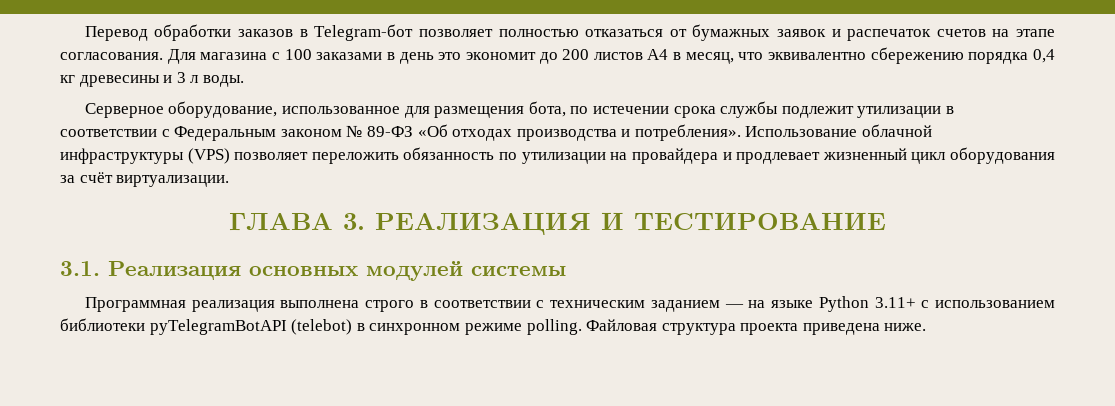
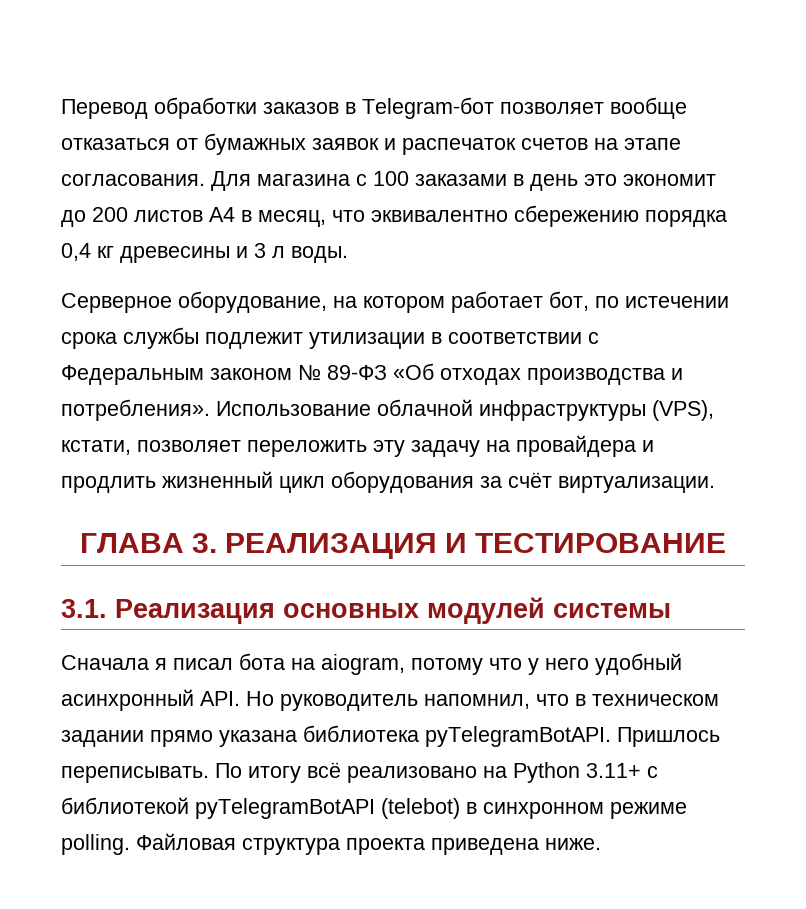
[498,29,579,37] полностью -> [610,97,687,119] вообще
[282,101,566,118] использованное для размещения бота, -> [333,291,589,313] на котором работает бот,
[187,147,606,164] (VPS) позволяет переложить обязанность по утилизации -> [652,400,714,421] [61,440,480,457] (VPS), кстати, позволяет переложить эту задачу
[736,152,821,164] продлевает -> [61,476,156,493] продлить
[84,297,814,312] Программная реализация выполнена строго в соответствии с техническим заданием — на языке -> [61,653,682,675] [61,689,719,711] [61,725,720,747] [61,762,507,783] Сначала я писал бота на aiogram, потому что у него удобный асинхронный API. Но руководитель напомнил, что в техническом задании прямо указана библиотека pyTelegramBotAPI. Пришлось переписывать. По итогу всё реализовано на
[935,300,1056,308] [60,318,145,331] использованием библиотеки -> [61,797,189,814] библиотекой

